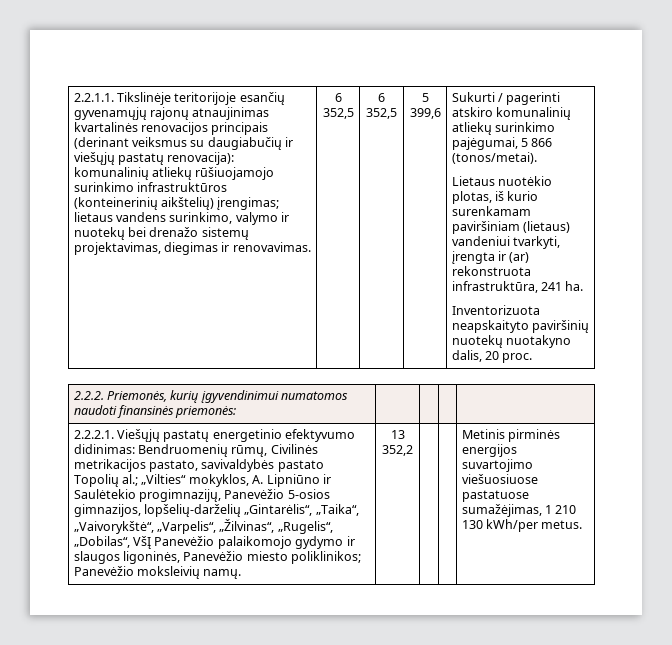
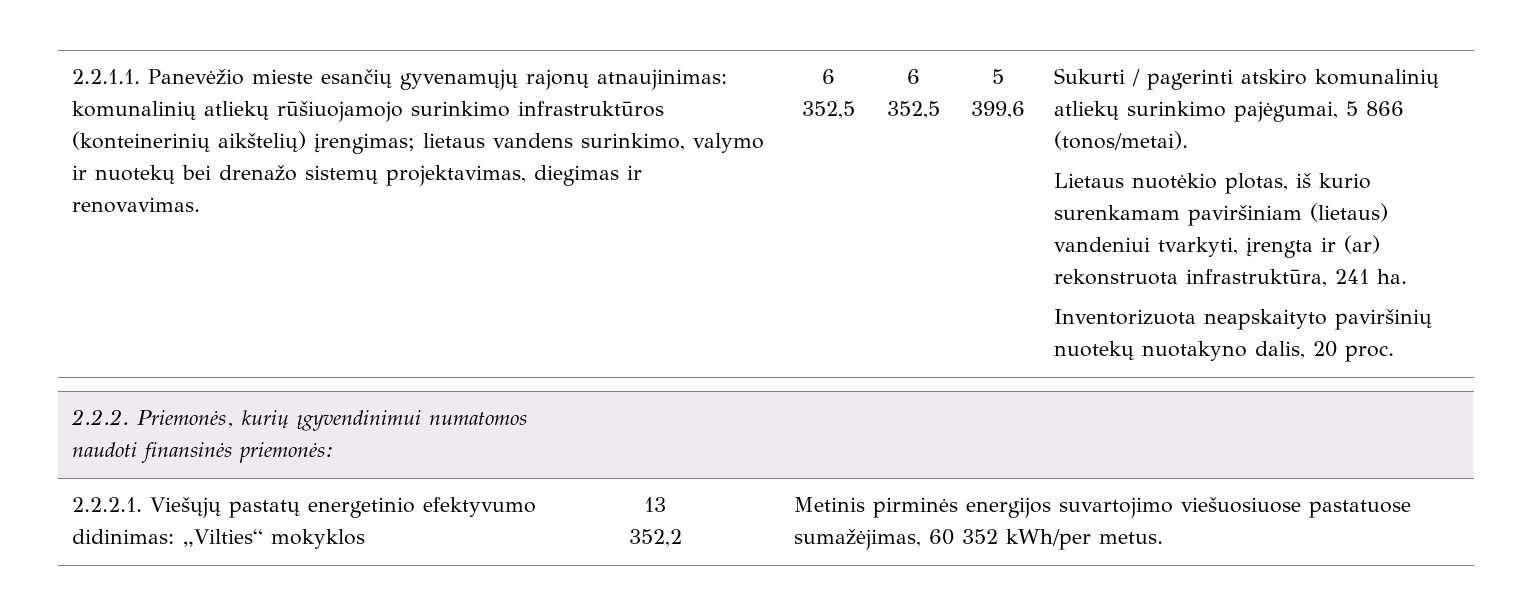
[117,92,237,105] Tikslinėje teritorijoje -> [147,69,313,85] Panevėžio mieste
[192,107,270,120] [73,122,269,135] [73,137,294,150] [73,152,235,165] atnaujinimas kvartalinės renovacijos principais (derinant veiksmus su daugiabučių ir viešųjų pastatų renovacija): -> [596,69,727,90] atnaujinimas:
[138,444,318,457] [73,459,324,472] [73,474,331,487] [73,489,330,502] [73,504,359,517] [73,519,333,534] [73,536,355,549] [73,551,362,564] [73,566,242,579] Bendruomenių rūmų, Civilinės metrikacijos pastato, savivaldybės pastato Topolių al.; „Vilties“ mokyklos, A. Lipniūno ir Saulėtekio progimnazijų, Panevėžio 5-osios gimnazijos, lopšelių-darželių „Gintarėlis“, „Taika“, „Vaivorykštė“, „Varpelis“, „Žilvinas“, „Rugelis“, „Dobilas“, VšĮ Panevėžio palaikomojo gydymo ir slaugos ligoninės, Panevėžio miesto poliklinikos; Panevėžio moksleivių namų. -> [181,529,365,549] „Vilties“ mokyklos
[545,505,577,514] [461,520,483,529] 1 210 130 -> [928,529,998,545] 60 352

